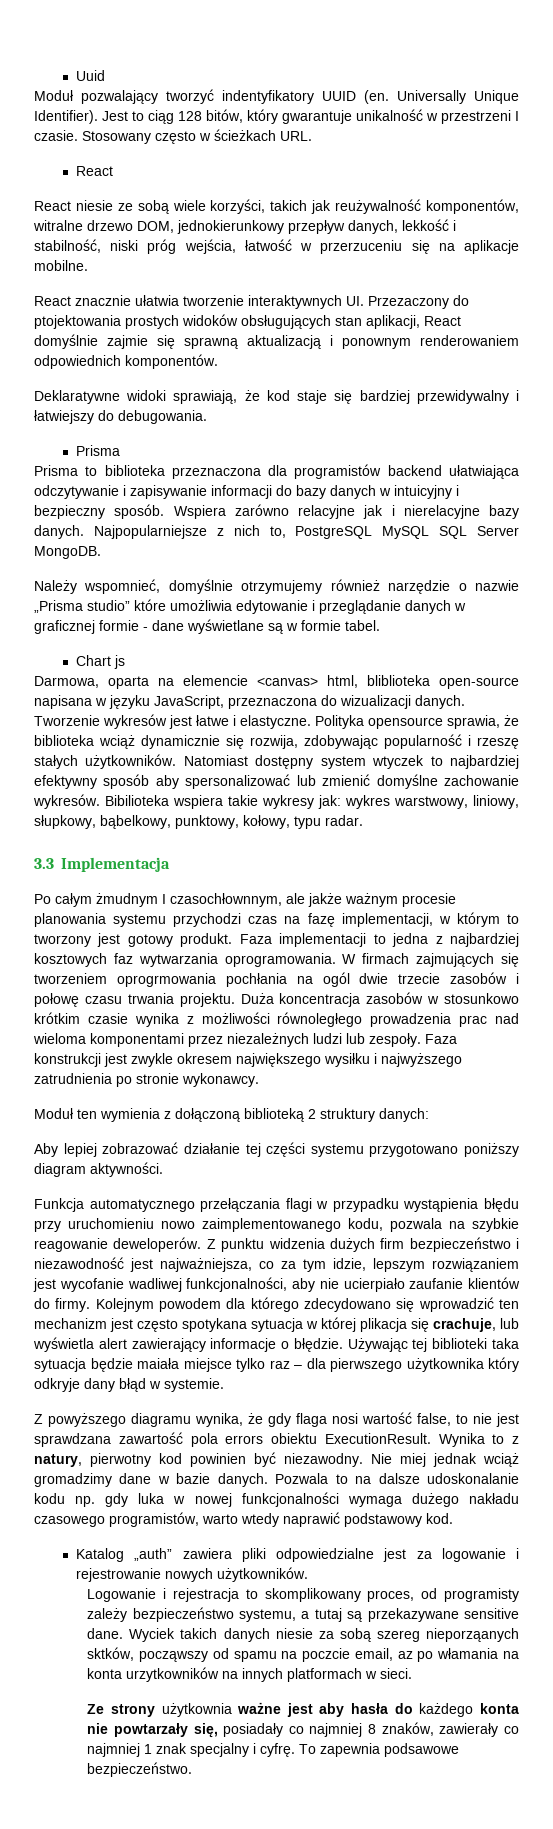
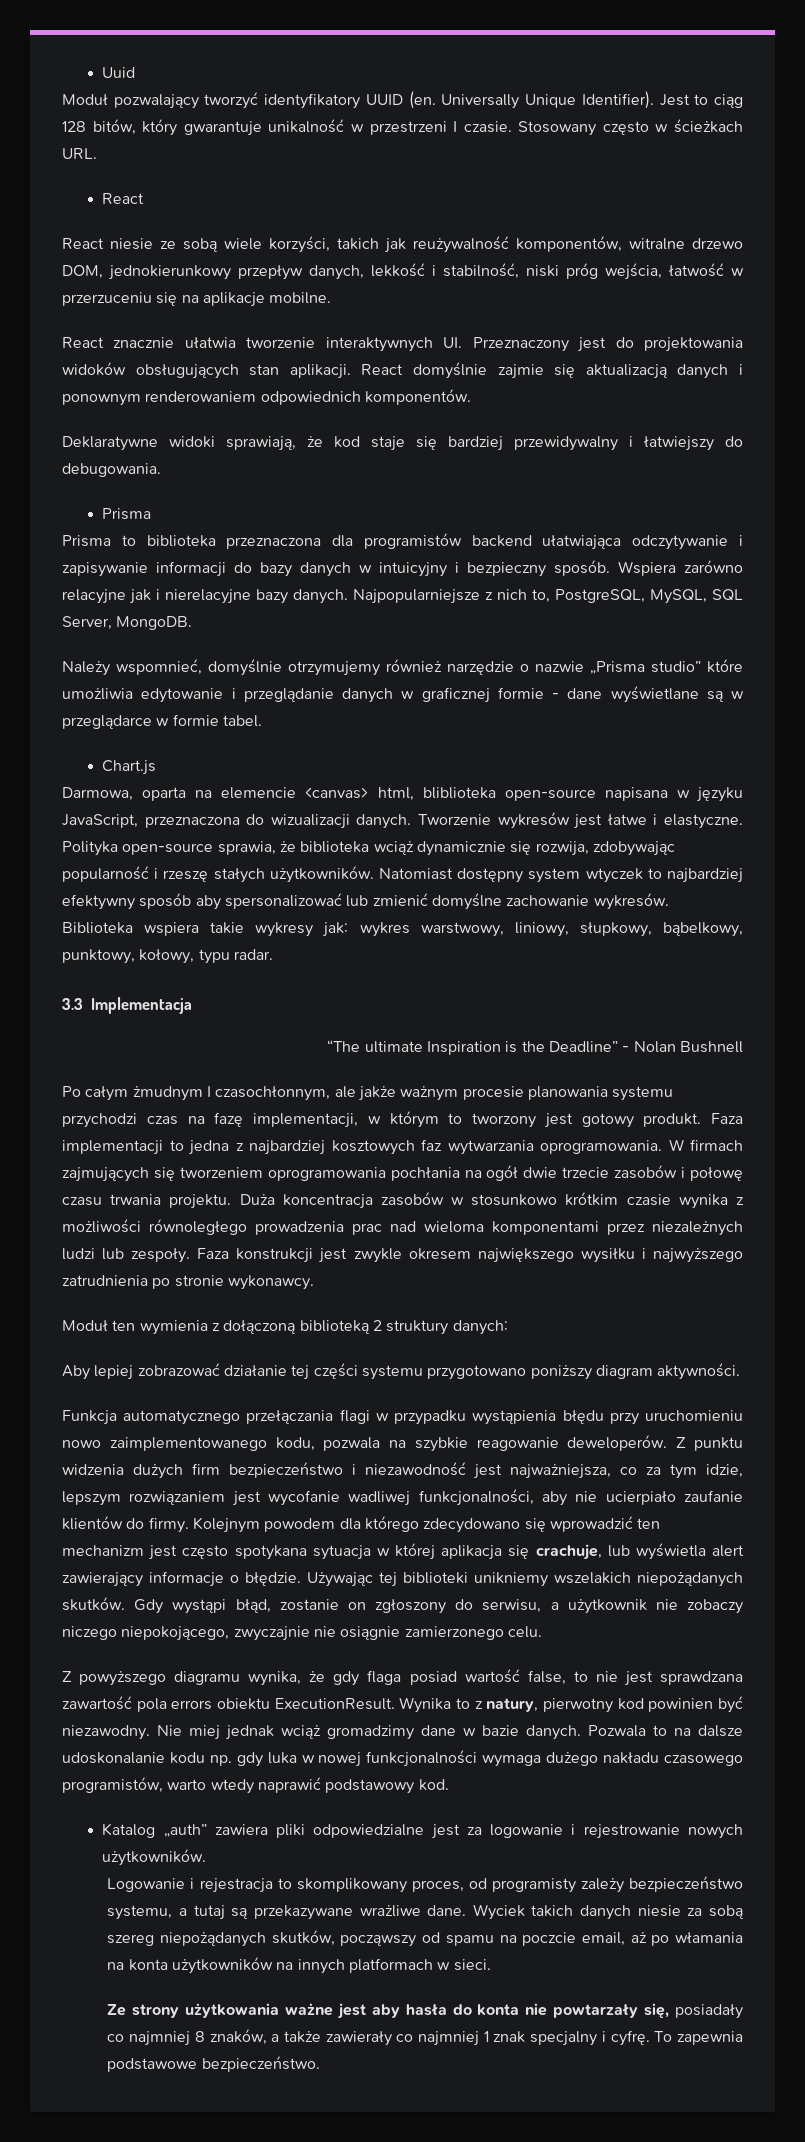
[222,90,314,104] indentyfikatory -> [264,93,361,109] identyfikatory
[368,295,469,309] [34,315,179,329] Przezaczony do ptojektowania prostych -> [472,337,743,352] Przeznaczony jest do projektowania
[366,315,420,329] aplikacji, -> [289,364,351,379] aplikacji.
[184,335,321,349] sprawną aktualizacją -> [585,364,729,379] aktualizacją danych
[295,526,519,539] PostgreSQL MySQL SQL Server -> [555,589,743,604] [62,616,112,630] PostgreSQL, MySQL, SQL Server,
(298, 627) none -> [62,715,170,729] przeglądarce w
[76,655,126,669] Chart js -> [102,760,157,775] Chart.js
[368,717,443,729] opensource -> [122,843,214,855] open-source
[105,795,169,806] Bibilioteka -> [62,922,133,934] Biblioteka
(170, 864) none -> [327,1040,744,1055] // “The ultimate Inspiration is the Deadline” - Nolan Bushnell
[170,893,282,907] czasochłownnym, -> [215,1086,331,1101] czasochłonnym,
[116,973,216,987] oprogrmowania -> [267,1167,386,1181] oprogramowania
[322,972,350,987] ogól -> [486,1165,519,1181] ogół
[360,1318,407,1332] plikacja -> [441,1545,503,1560] aplikacja
[491,1338,519,1349] [34,1357,519,1372] [34,1378,224,1392] taka sytuacja będzie maiała miejsce tylko raz – dla pierwszego użytkownika który odkryje dany błąd w systemie. -> [474,1572,743,1587] [62,1597,743,1614] [62,1626,542,1641] unikniemy wszelakich niepożądanych skutków. Gdy wystąpi błąd, zostanie on zgłoszony do serwisu, a użytkownik nie zobaczy niczego niepokojącego, zwyczajnie nie osiągnie zamierzonego celu.
[332,1413,358,1424] nosi -> [409,1671,457,1685] posiad
[464,1608,519,1619] sensitive -> [359,1905,421,1917] wrażliwe
[426,1628,519,1642] [87,1647,135,1661] nieporząanych sktków, -> [160,1930,335,1947] niepożądanych skutków,
[397,1651,413,1659] az -> [630,1932,647,1943] aż
[126,1667,220,1682] urzytkowników -> [172,1957,274,1974] użytkowników
[161,1703,232,1717] użytkownia -> [185,2003,280,2018] użytkowania
[419,1703,474,1717] każdego -> (472, 2009) none
(434, 1729) none -> [271,2031,321,2043] a także
[384,1743,460,1757] podsawowe -> [107,2058,198,2072] podstawowe

